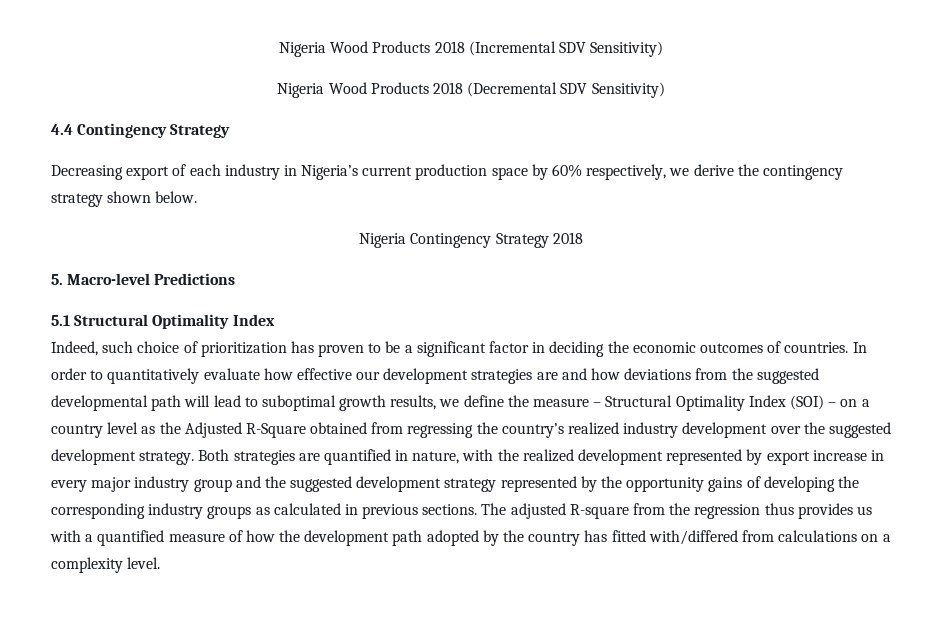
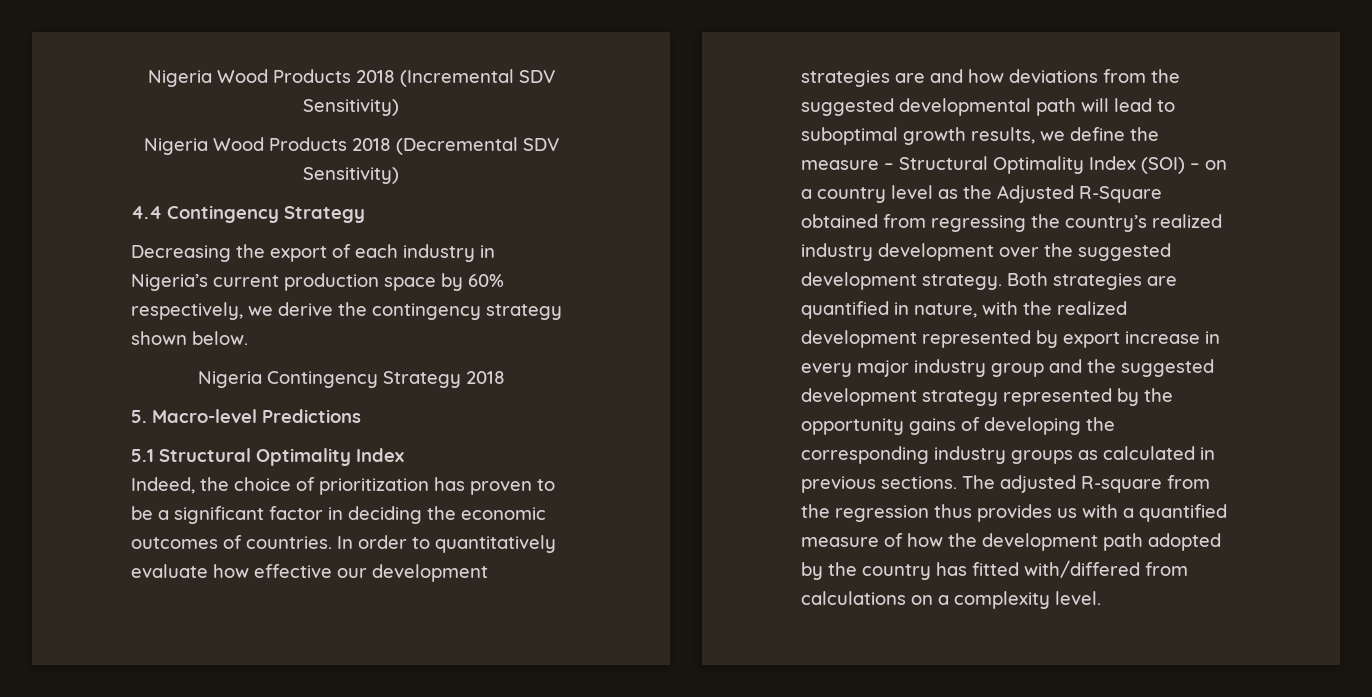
(123, 172) none -> [236,244,265,258] the
[102,341,134,353] such -> [200,477,229,491] the

